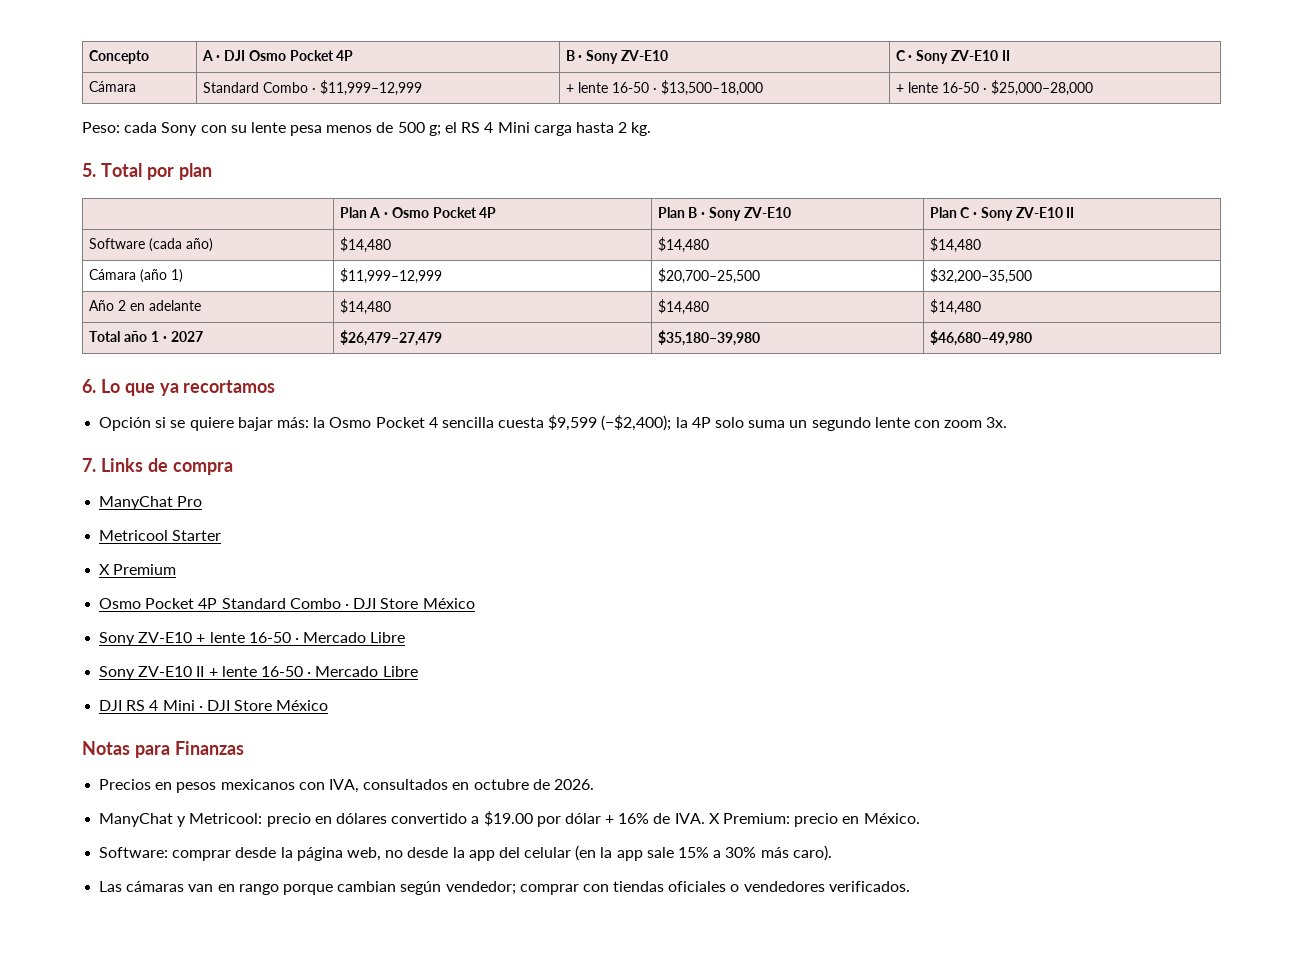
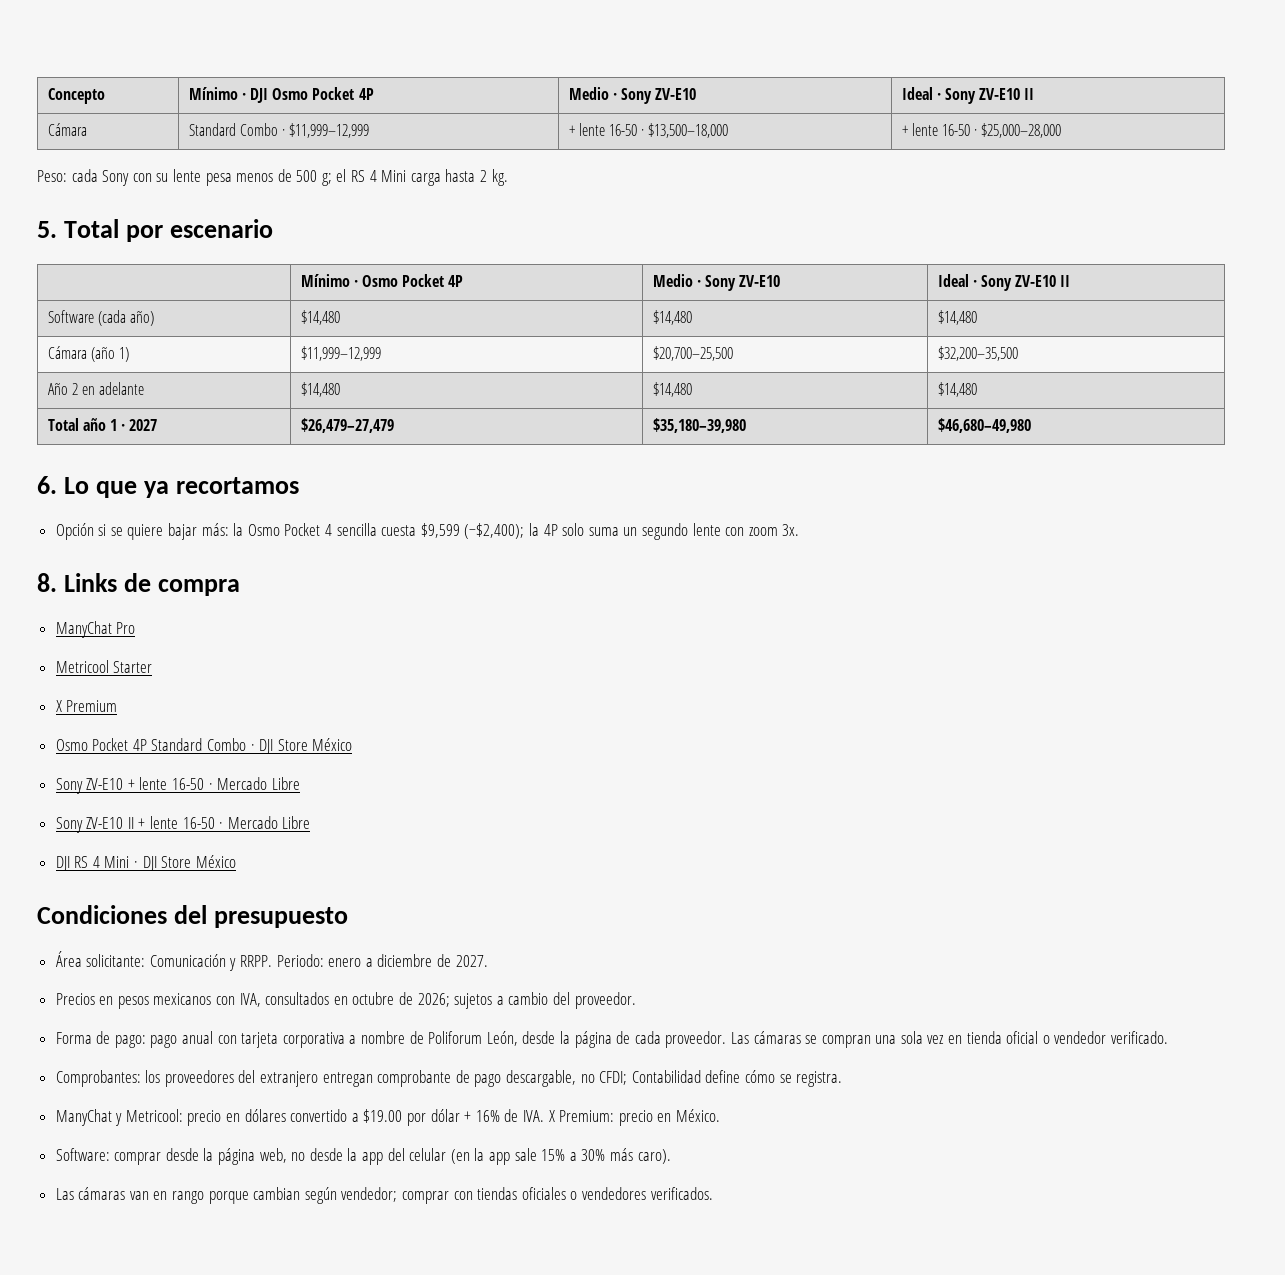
[201,50,213,61] A -> [188,87,238,100] Mínimo
[565,50,668,64] [895,50,906,61] B · Sony ZV-E10 | C -> [568,87,697,104] [901,87,933,100] Medio · Sony ZV-E10 | Ideal
[178,163,212,180] [339,207,381,218] plan // | Plan A -> [170,219,274,238] [300,274,350,287] escenario // | Mínimo
[657,207,791,221] [929,207,971,218] Plan B · Sony ZV-E10 | Plan C -> [652,274,781,291] [937,274,969,287] Medio · Sony ZV-E10 | Ideal
[82,458,96,472] 7. -> [37,573,57,592] 8.
[82,741,244,758] Notas para Finanzas -> [37,905,349,928] [55,951,488,971] Condiciones del presupuesto // Área solicitante: Comunicación y RRPP. Periodo: enero a diciembre de 2027.
[553,779,594,790] 2026. -> [417,992,636,1009] [55,1031,1168,1048] [55,1070,843,1087] 2026; sujetos a cambio del proveedor. // Forma de pago: pago anual con tarjeta corporativa a nombre de Poliforum León, desde la página de cada proveedor. Las cámaras se compran una sola vez en tienda oficial o vendedor verificado. // Comprobantes: los proveedores del extranjero entregan comprobante de pago descargable, no CFDI; Contabilidad define cómo se registra.

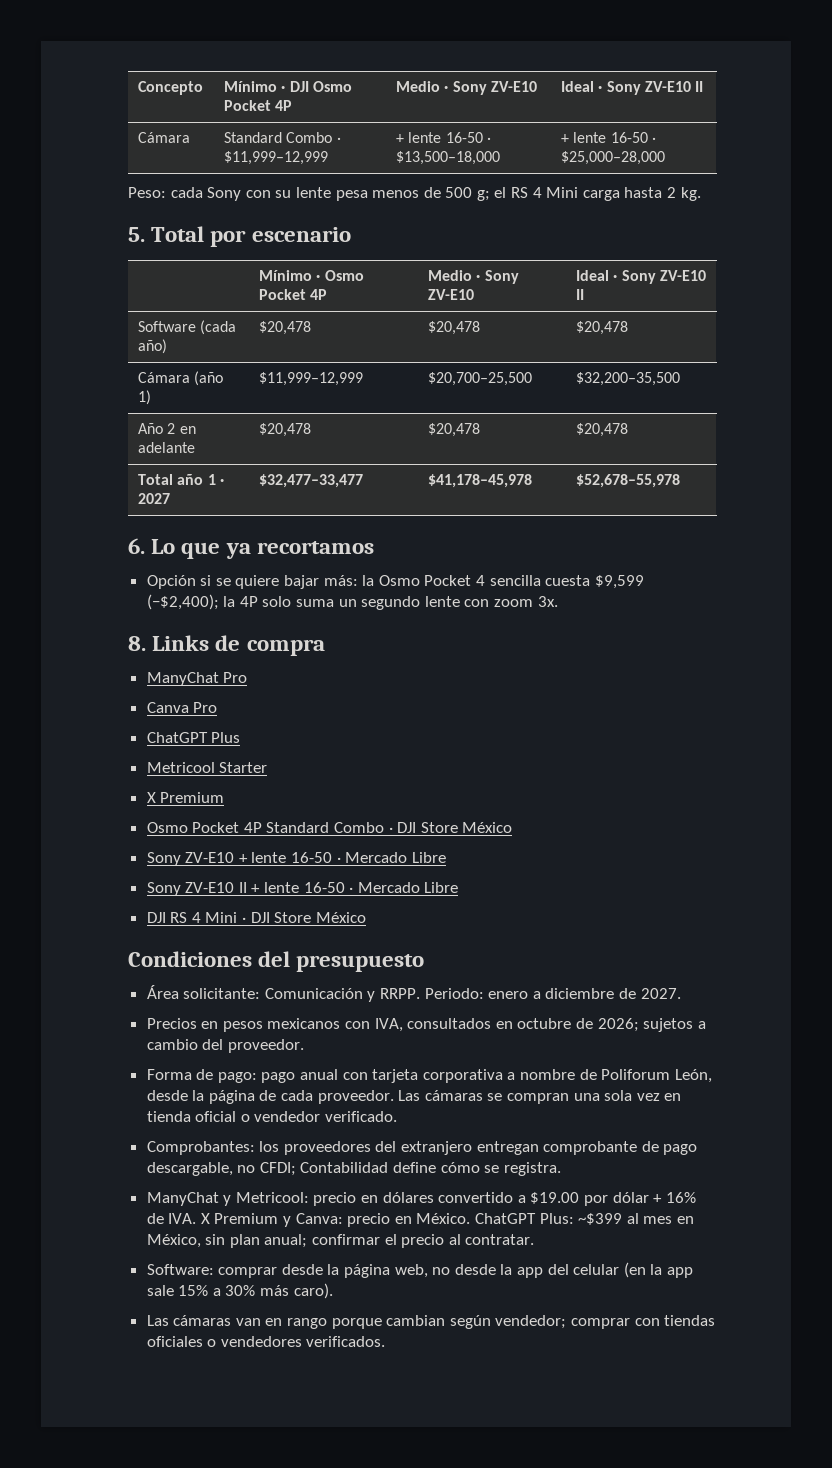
[300,310,340,325] [652,310,692,325] [937,310,977,325] $14,480 | $14,480 | $14,480 -> [259,321,312,335] [428,321,481,335] [576,321,629,335] $20,478 | $20,478 | $20,478
[300,382,340,397] [652,382,692,397] [937,382,977,397] $14,480 | $14,480 | $14,480 -> [259,423,312,437] [428,423,481,437] [576,423,629,437] $20,478 | $20,478 | $20,478
[300,418,394,433] [652,418,746,433] [937,418,1031,433] $26,479–27,479 | $35,180–39,980 | $46,680–49,980 -> [259,474,364,488] [428,474,533,488] [576,474,681,488] $32,477–33,477 | $41,178–45,978 | $52,678–55,978
(136, 628) none -> [146,702,218,713] [146,732,241,743] // Canva Pro // ChatGPT Plus
[559,1110,615,1122] Premium: -> [214,1213,343,1227] Premium y Canva:
(720, 1115) none -> [475,1213,694,1225] [146,1234,535,1248] ChatGPT Plus: ~$399 al mes en México, sin plan anual; confirmar el precio al contratar.

